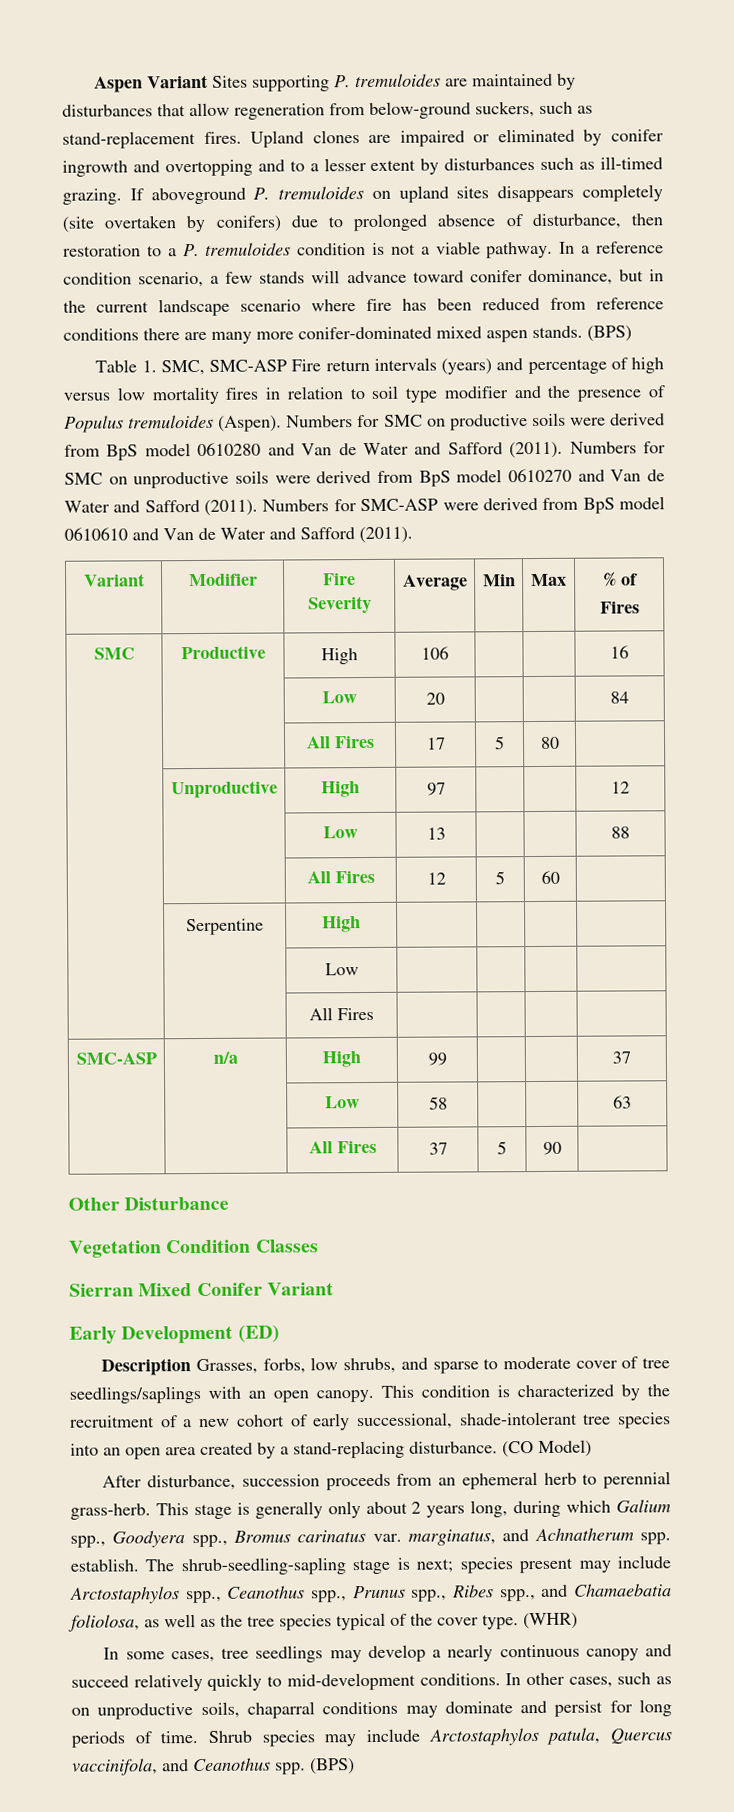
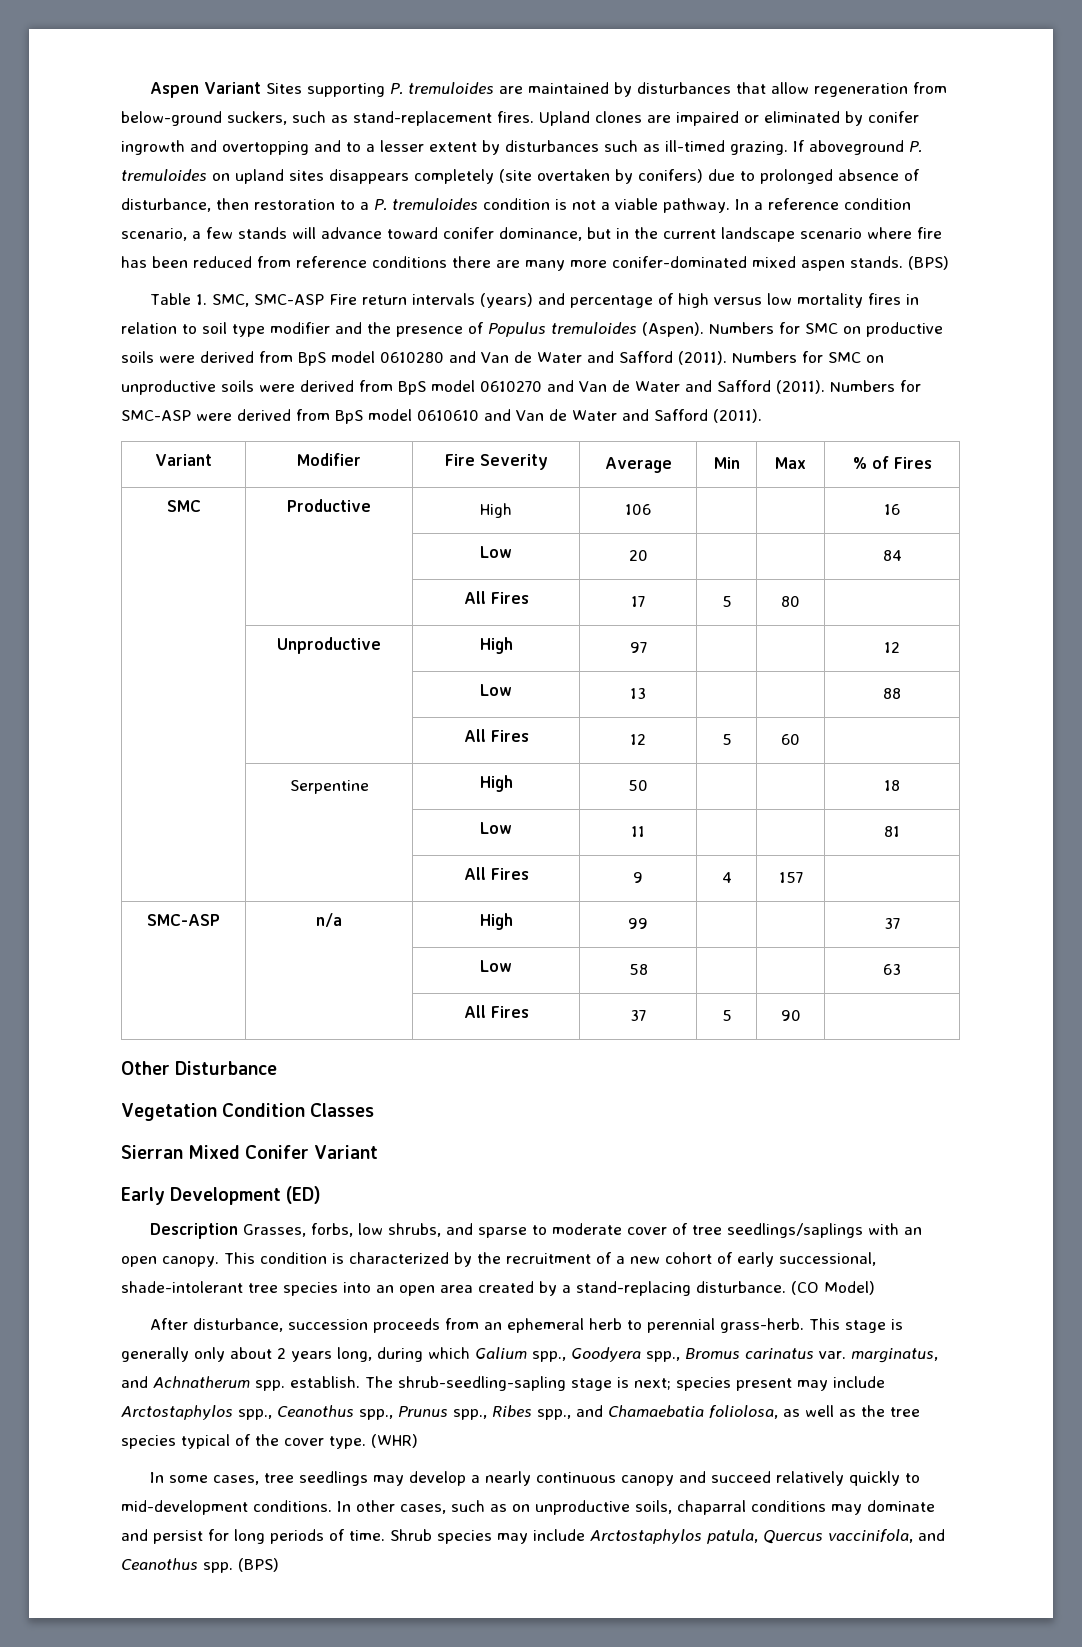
[324,963,359,976] [309,1007,374,1021] | | | // | | Low | | | | // | | All Fires | | | -> [628,780,648,791] [884,780,900,791] [480,822,512,834] [631,826,645,837] [884,826,900,837] [463,867,529,880] [633,872,643,883] [721,872,732,883] [778,872,803,883] 50 | | | 18 // | | Low | 11 | | | 81 // | | All Fires | 9 | 4 | 157

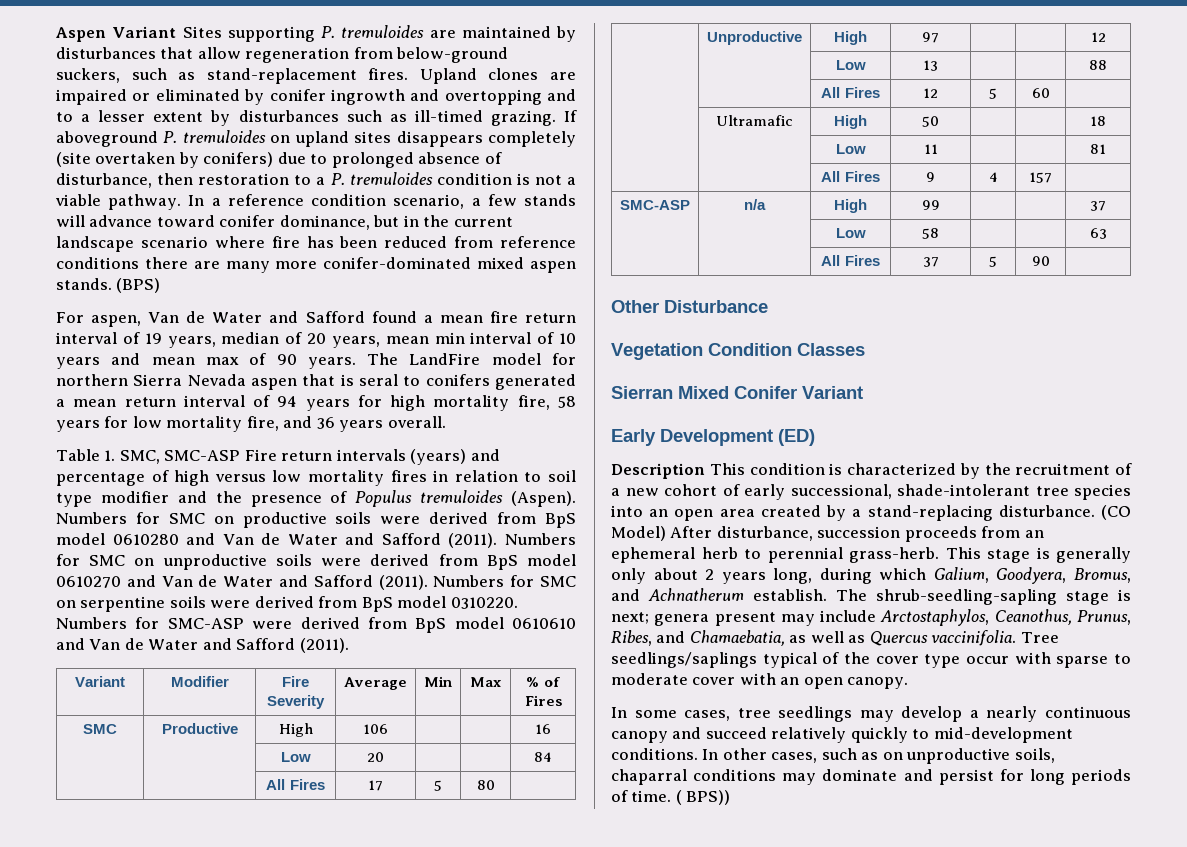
(949, 263) none -> [56,311,576,327] [56,332,576,348] [56,353,577,369] [56,374,576,390] [56,395,576,411] [56,416,446,432] // For aspen, Van de Water and Safford found a mean fire return interval of 19 years, median of 20 years, mean min interval of 10 years and mean max of 90 years. The LandFire model for northern Sierra Nevada aspen that is seral to conifers generated a mean return interval of 94 years for high mortality fire, 58 years for low mortality fire, and 36 years overall.
(921, 386) none -> [540,576,576,587] [56,596,518,612] [56,617,160,629] SMC on serpentine soils were derived from BpS model 0310220. Numbers for
[289,780,369,794] Serpentine -> [716,115,793,126] Ultramafic
[243,1223,923,1238] [121,1256,219,1267] Grasses, forbs, low shrubs, and sparse to moderate cover of tree seedlings/saplings with an open canopy. -> (705, 471) none
(875, 1288) // -> (666, 533) none
[475,1347,938,1363] Galium spp., Goodyera spp., Bromus carinatus var. marginatus, -> [933,567,1131,584] Galium, Goodyera, Bromus,
[255,1380,285,1391] spp. -> (744, 594) none
[676,1377,731,1391] species -> [654,614,710,626] genera
[121,1405,920,1420] [121,1434,418,1449] Arctostaphylos spp., Ceanothus spp., Prunus spp., Ribes spp., and Chamaebatia foliolosa, as well as the tree species typical of the cover type. (WHR) -> [880,609,1131,626] [611,630,1059,646] [611,652,1131,668] [611,673,909,689] Arctostaphylos, Ceanothus, Prunus, Ribes, and Chamaebatia, as well as Quercus vaccinifolia. Tree seedlings/saplings typical of the cover type occur with sparse to moderate cover with an open canopy.
[390,1529,945,1544] [121,1558,279,1573] Shrub species may include Arctostaphylos patula, Quercus vaccinifola, and Ceanothus spp. (BPS) -> [675,790,731,805] ( BPS))

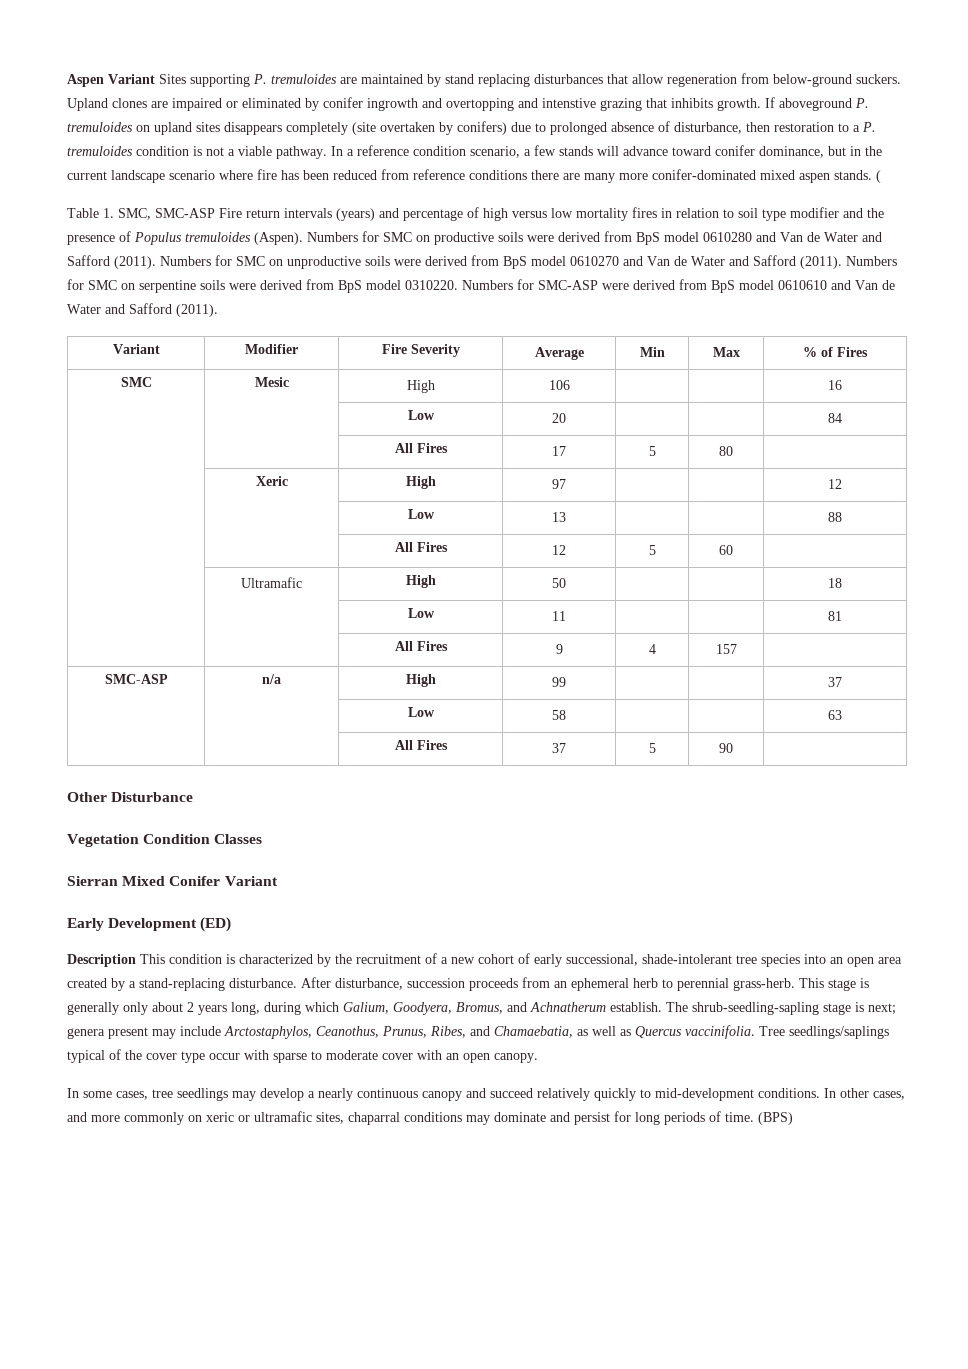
(576, 34) none -> [445,74,530,87] stand replacing
[56,68,409,84] suckers, such as stand-replacement fires. -> [856,74,901,84] suckers.
[56,110,556,126] to a lesser extent by disturbances such as ill-timed grazing. -> [542,98,761,111] intenstive grazing that inhibits growth.
[116,278,161,293] [56,311,576,327] [56,332,576,348] [56,353,577,369] [56,374,576,390] [56,395,576,411] [56,416,446,432] (BPS) // For aspen, Van de Water and Safford found a mean fire return interval of 19 years, median of 20 years, mean min interval of 10 years and mean max of 90 years. The LandFire model for northern Sierra Nevada aspen that is seral to conifers generated a mean return interval of 94 years for high mortality fire, 58 years for low mortality fire, and 36 years overall. -> [876,170,881,183] (
[161,723,238,734] Productive -> [254,377,289,387] Mesic
[707,31,802,45] Unproductive -> [255,476,288,486] Xeric
[1101,505,1131,520] [611,526,666,541] (CO Model) -> (297, 983) none
[821,748,1055,764] such as on unproductive soils, -> [67,1111,344,1125] and more commonly on xeric or ultramafic sites,
[675,790,731,805] ( BPS)) -> [758,1112,793,1125] (BPS)

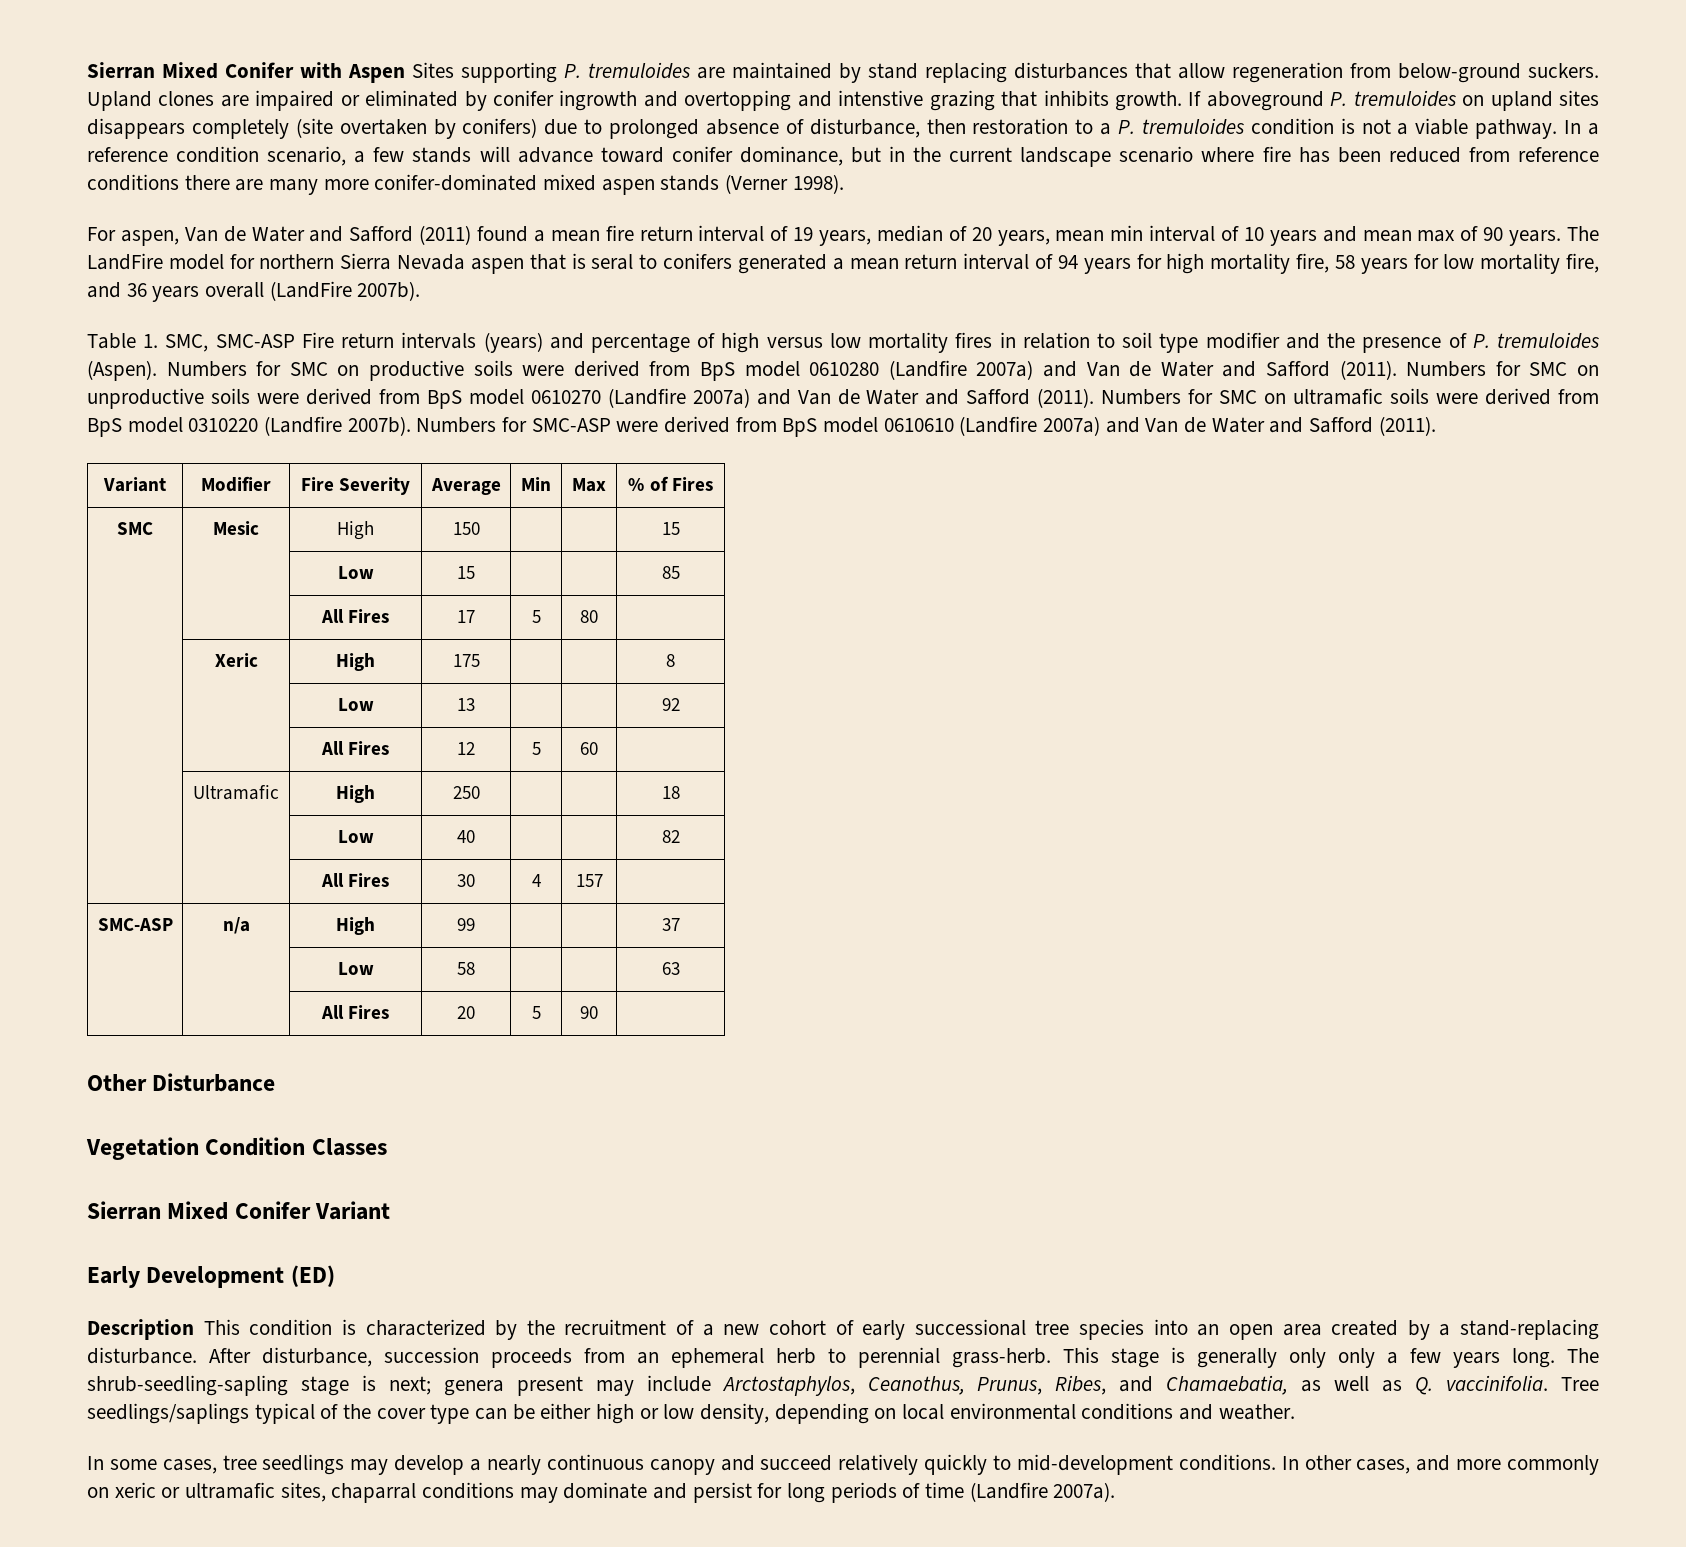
[67,74,155,87] Aspen Variant -> [87,62,405,83] Sierran Mixed Conifer with Aspen
[834,170,881,183] stands. ( -> [660,174,844,194] [87,225,1599,246] [87,253,1599,274] [87,281,421,302] stands (Verner 1998). // For aspen, Van de Water and Safford (2011) found a mean fire return interval of 19 years, median of 20 years, mean min interval of 10 years and mean max of 90 years. The LandFire model for northern Sierra Nevada aspen that is seral to conifers generated a mean return interval of 94 years for high mortality fire, 58 years for low mortality fire, and 36 years overall (LandFire 2007b).
[134,232,182,245] Populus -> [1472,334,1490,348] P.
(752, 237) none -> [888,360,1034,380] (Landfire 2007a)
(619, 261) none -> [607,388,750,408] (Landfire 2007a)
[139,279,458,293] serpentine soils were derived from BpS model 0310220. -> [1293,388,1600,405] [87,416,411,437] ultramafic soils were derived from BpS model 0310220 (Landfire 2007b).
(827, 285) none -> [959,416,1101,436] (Landfire 2007a)
[548,380,570,390] [828,380,842,390] [407,410,435,420] [552,413,566,423] [828,413,842,423] 106 | | | 16 // | | Low | 20 | | | 84 -> [452,522,480,535] [661,522,680,535] [337,566,374,579] [457,566,475,579] [661,566,680,579] 150 | | | 15 // | | Low | 15 | | | 85
[552,479,566,489] [828,479,842,489] 97 | | | 12 -> [452,654,480,667] [666,654,675,667] 175 | | | 8
[828,512,842,522] 88 -> [661,698,680,711] 92
[552,578,566,588] 50 -> [452,786,480,799] 250
[552,611,566,621] [828,611,842,621] [394,641,448,651] [555,644,563,654] 11 | | | 81 // | | All Fires | 9 -> [457,830,475,843] [661,830,680,843] [320,873,390,887] [457,874,475,887] 40 | | | 82 // | | All Fires | 30
[552,743,566,753] 37 -> [457,1006,475,1019] 20
[566,954,732,966] successional, shade-intolerant -> [914,1319,1026,1336] successional
[152,1002,662,1015] about 2 years long, during which Galium, Goodyera, Bromus, and Achnatherum establish. -> [1338,1348,1555,1368] only a few years long.
[635,1026,682,1038] Quercus -> [1415,1377,1434,1395] Q.
[209,1050,538,1063] occur with sparse to moderate cover with an open canopy. -> [475,1403,1295,1424] can be either high or low density, depending on local environmental conditions and weather.
[725,1112,793,1125] time. (BPS) -> [925,1482,1116,1502] time (Landfire 2007a).

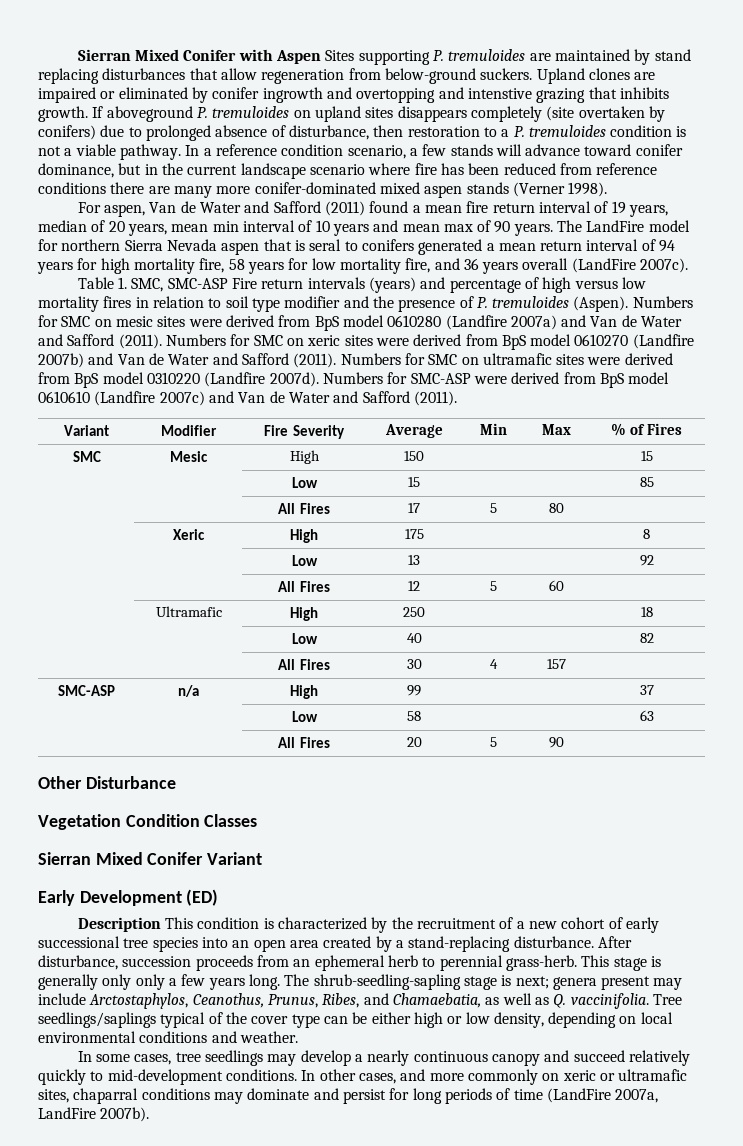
[357,281,421,301] 2007b). -> [640,258,689,273] 2007c).
[369,360,513,381] productive soils -> [115,316,186,327] mesic sites
[87,388,250,409] unproductive soils -> [307,335,373,346] xeric sites
[692,388,750,408] 2007a) -> [38,353,84,368] 2007b)
[1390,388,1430,404] soils -> [556,354,585,365] sites
[347,416,411,436] 2007b). -> [269,372,319,387] 2007d).
[1043,416,1101,436] 2007a) -> [159,391,205,406] 2007c)
[969,1482,1116,1502] (Landfire 2007a). -> [546,1088,659,1103] [38,1107,150,1122] (LandFire 2007a, LandFire 2007b).

